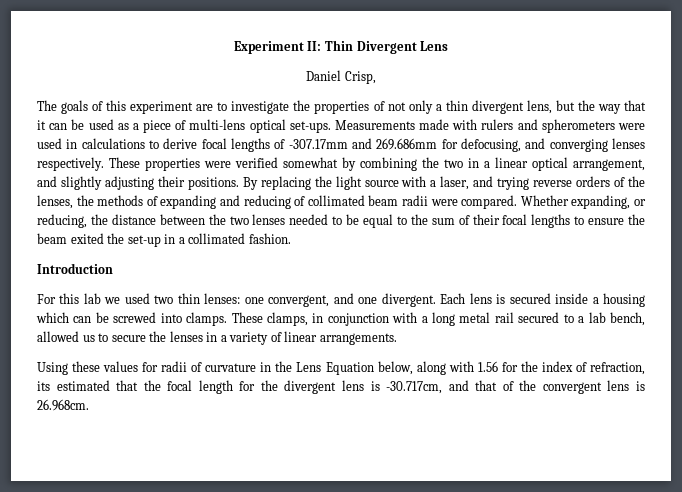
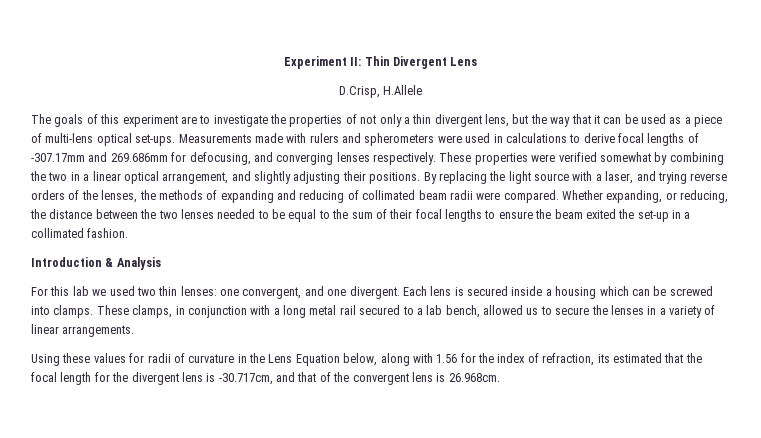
[306,70,376,84] Daniel Crisp, -> [338,85,423,98] D.Crisp, H.Allele
(113, 268) none -> [105,257,161,270] & Analysis

